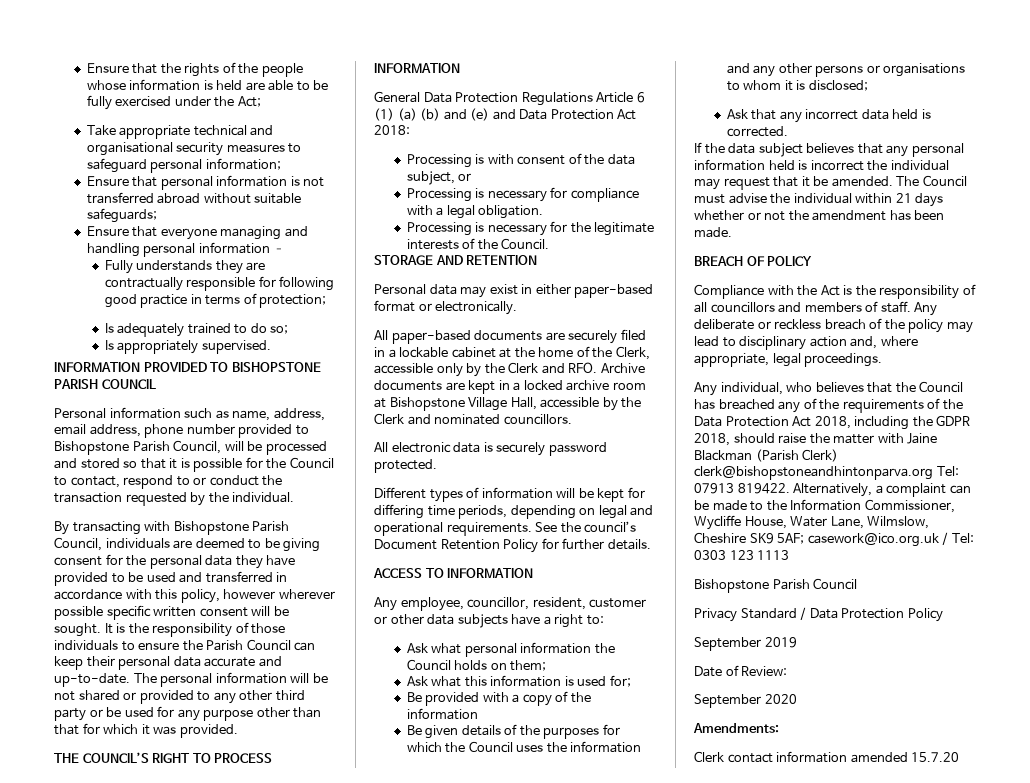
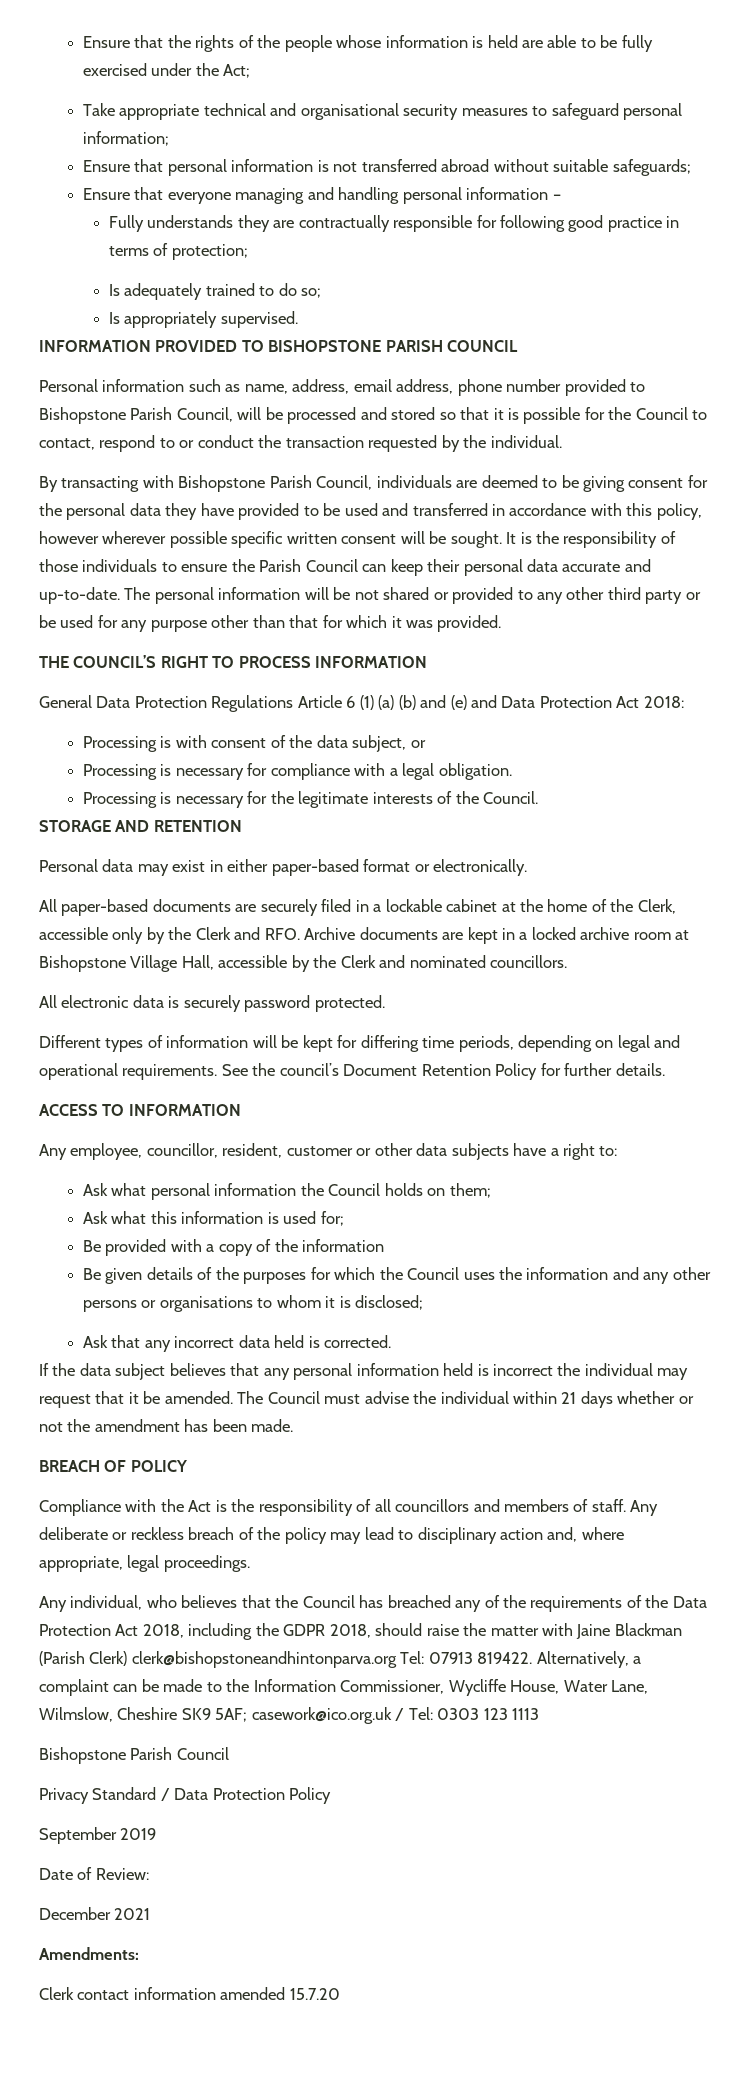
[694,694,797,708] September 2020 -> [39,1907,151,1920] December 2021

